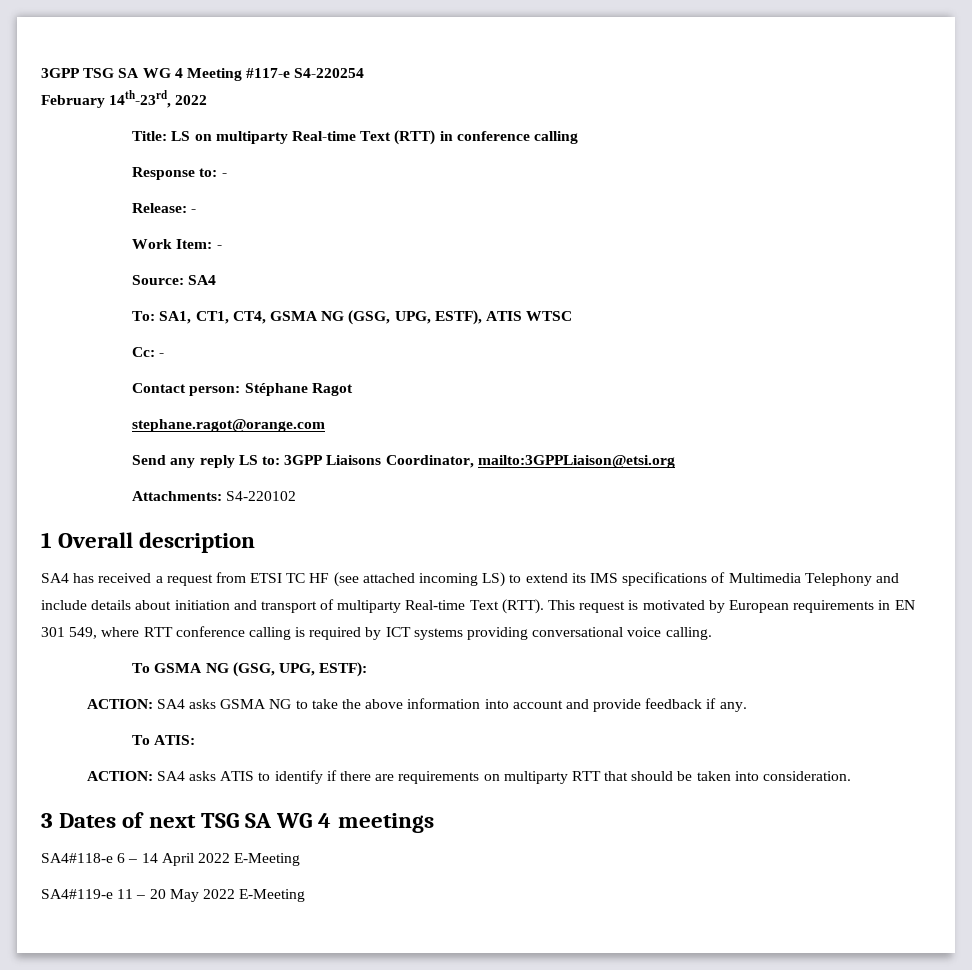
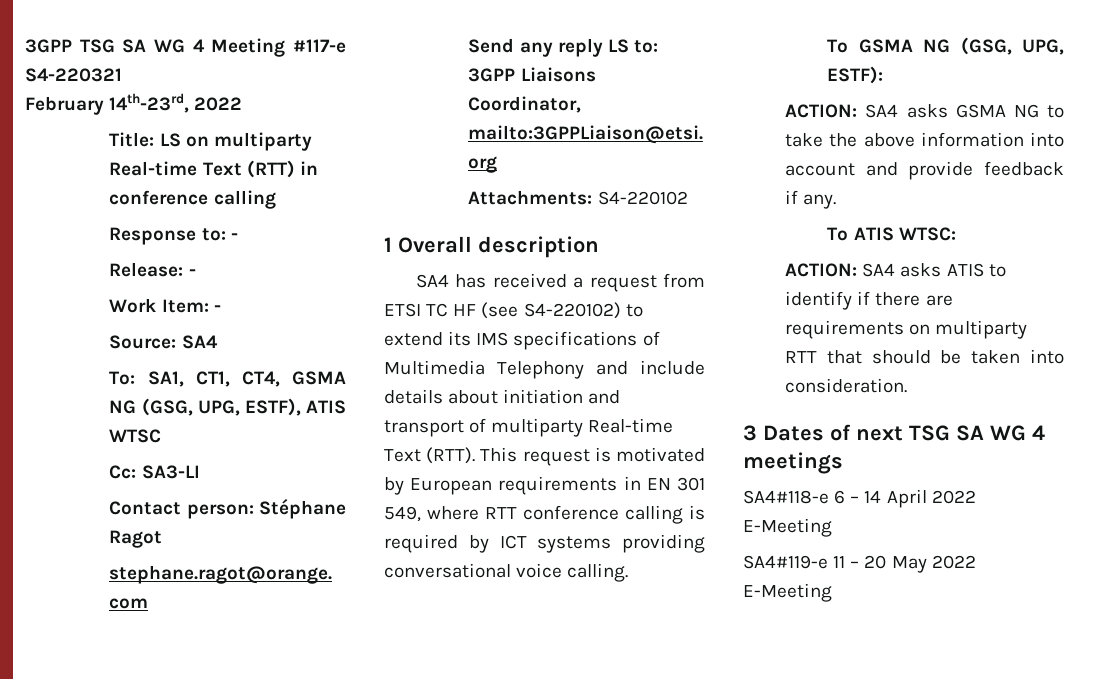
[294,68,365,78] S4-220254 -> [25,68,122,82] S4-220321
[159,353,165,357] - -> [141,465,200,479] SA3-LI
[362,572,506,587] attached incoming LS) -> [523,302,621,319] S4-220102)
[154,735,196,745] ATIS: -> [853,227,956,241] ATIS WTSC:

